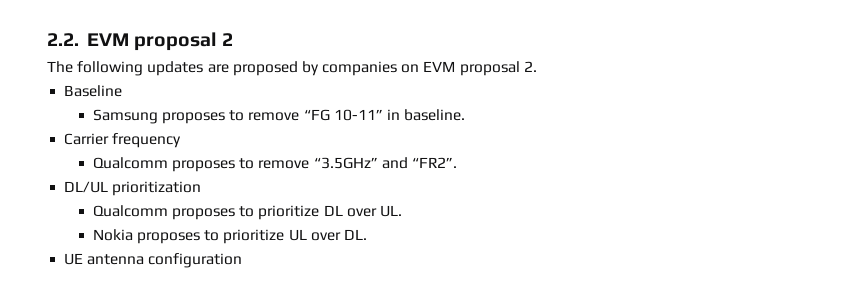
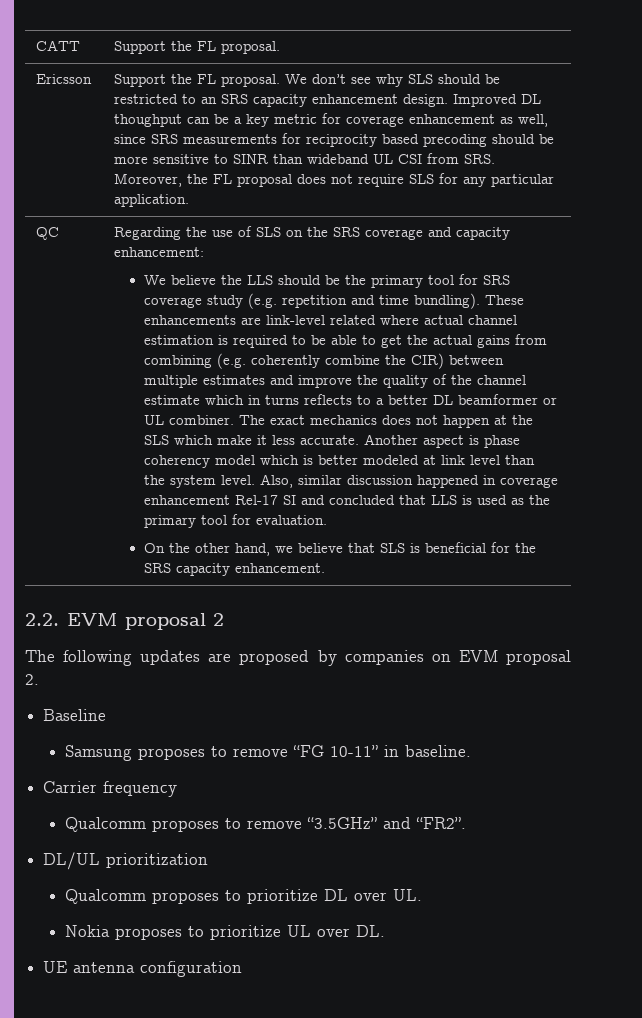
(47, 39) none -> [36,40,81,51] [114,41,281,54] [36,74,93,84] [114,74,501,87] [114,94,542,107] [114,113,549,127] [114,133,555,147] [114,153,496,164] [114,173,555,187] [114,194,190,207] [36,227,60,240] [114,226,511,240] [114,247,205,257] [143,274,510,288] [143,293,524,309] [143,315,517,325] [143,334,547,348] [143,353,504,369] [143,374,526,388] [143,394,557,405] [143,415,533,428] [143,434,520,448] [143,455,535,468] [143,474,558,488] [143,495,550,505] [143,514,327,528] [143,542,536,556] [143,563,325,576] CATT | Support the FL proposal. // Ericsson | Support the FL proposal. We don’t see why SLS should be restricted to an SRS capacity enhancement design. Improved DL thoughput can be a key metric for coverage enhancement as well, since SRS measurements for reciprocity based precoding should be more sensitive to SINR than wideband UL CSI from SRS. Moreover, the FL proposal does not require SLS for any particular application. // QC | Regarding the use of SLS on the SRS coverage and capacity enhancement: // We believe the LLS should be the primary tool for SRS coverage study (e.g. repetition and time bundling). These enhancements are link-level related where actual channel estimation is required to be able to get the actual gains from combining (e.g. coherently combine the CIR) between multiple estimates and improve the quality of the channel estimate which in turns reflects to a better DL beamformer or UL combiner. The exact mechanics does not happen at the SLS which make it less accurate. Another aspect is phase coherency model which is better modeled at link level than the system level. Also, similar discussion happened in coverage enhancement Rel-17 SI and concluded that LLS is used as the primary tool for evaluation. // On the other hand, we believe that SLS is beneficial for the SRS capacity enhancement. //

